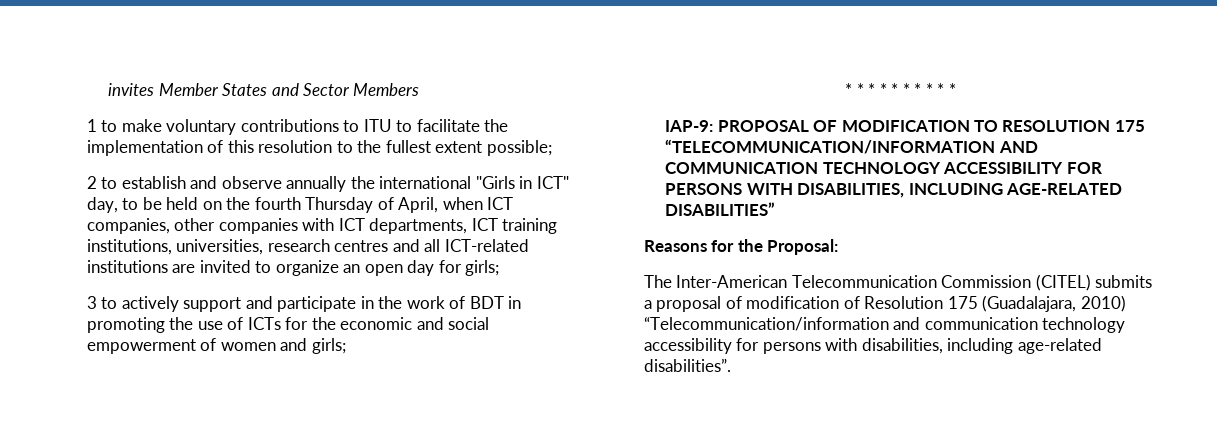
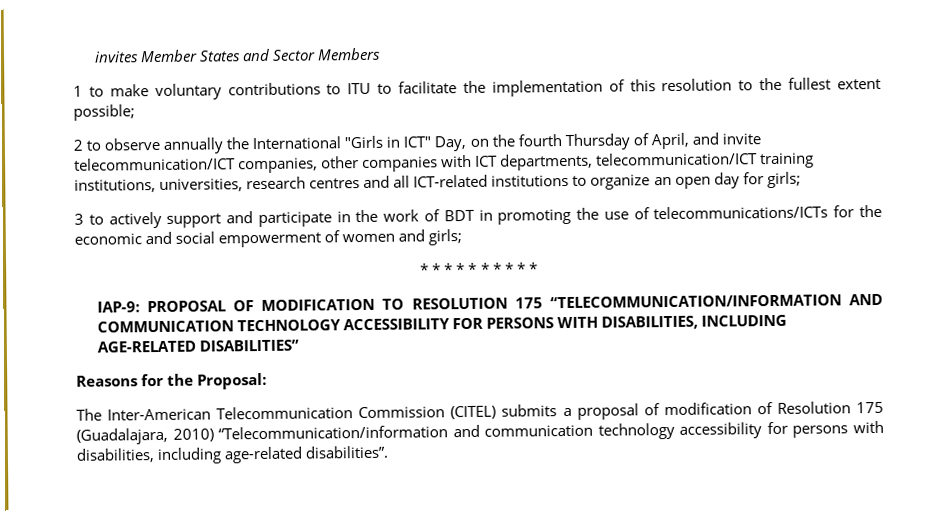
[121,176,218,189] establish and -> (102, 145) none
[379,176,472,189] international -> [252,136,342,150] International
[87,197,199,213] day, to be held -> [434,135,467,152] Day,
[442,197,514,210] when ICT -> [691,132,761,145] [74,157,236,171] and invite telecommunication/ICT
[471,218,498,231] ICT -> [596,152,759,166] telecommunication/ICT
[172,260,251,273] are invited -> (570, 180) none
[247,317,281,330] ICTs -> [653,205,829,220] telecommunications/ICTs

